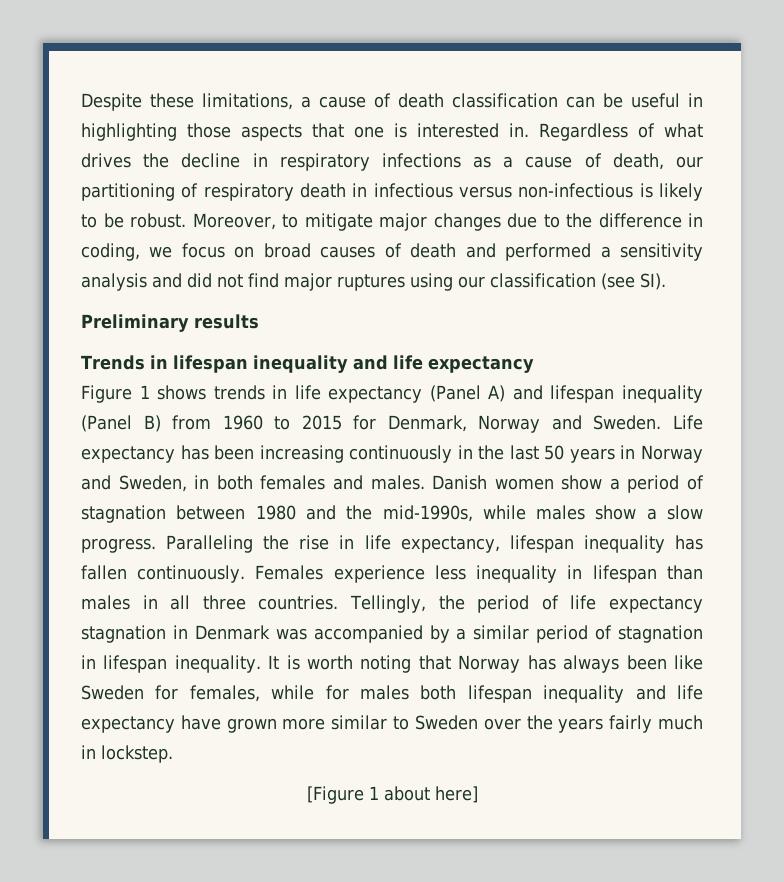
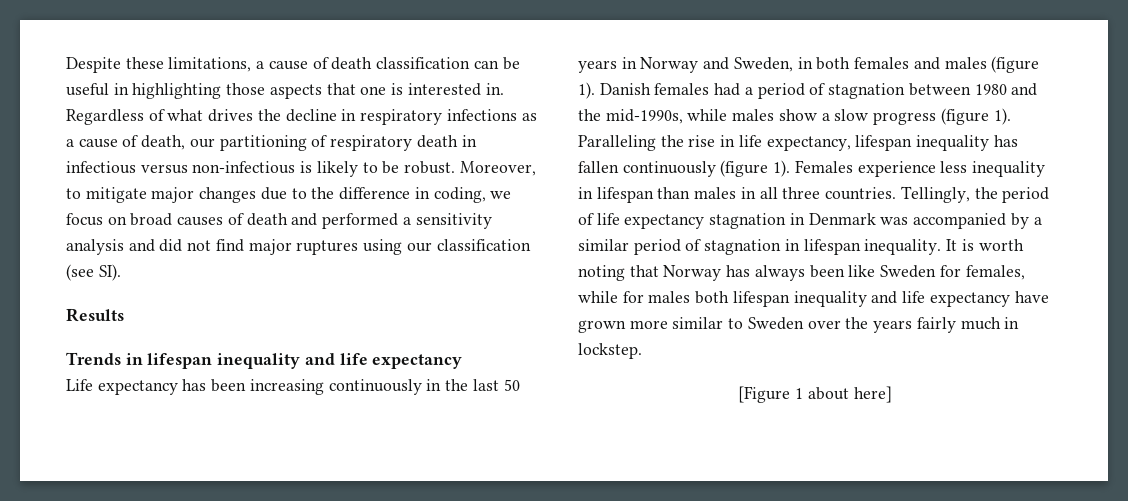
[81,314,259,332] Preliminary results -> [66,308,124,322] Results
[81,385,703,403] [81,415,662,433] Figure 1 shows trends in life expectancy (Panel A) and lifespan inequality (Panel B) from 1960 to 2015 for Denmark, Norway and Sweden. -> (463, 361) none
[370,475,603,490] males. Danish women show -> [944,56,1040,73] [578,82,741,99] males (figure 1). Danish females had
[81,538,156,553] progress. -> [873,108,1011,125] progress (figure 1).
[137,565,246,583] continuously. -> [622,160,791,177] continuously (figure 1).

